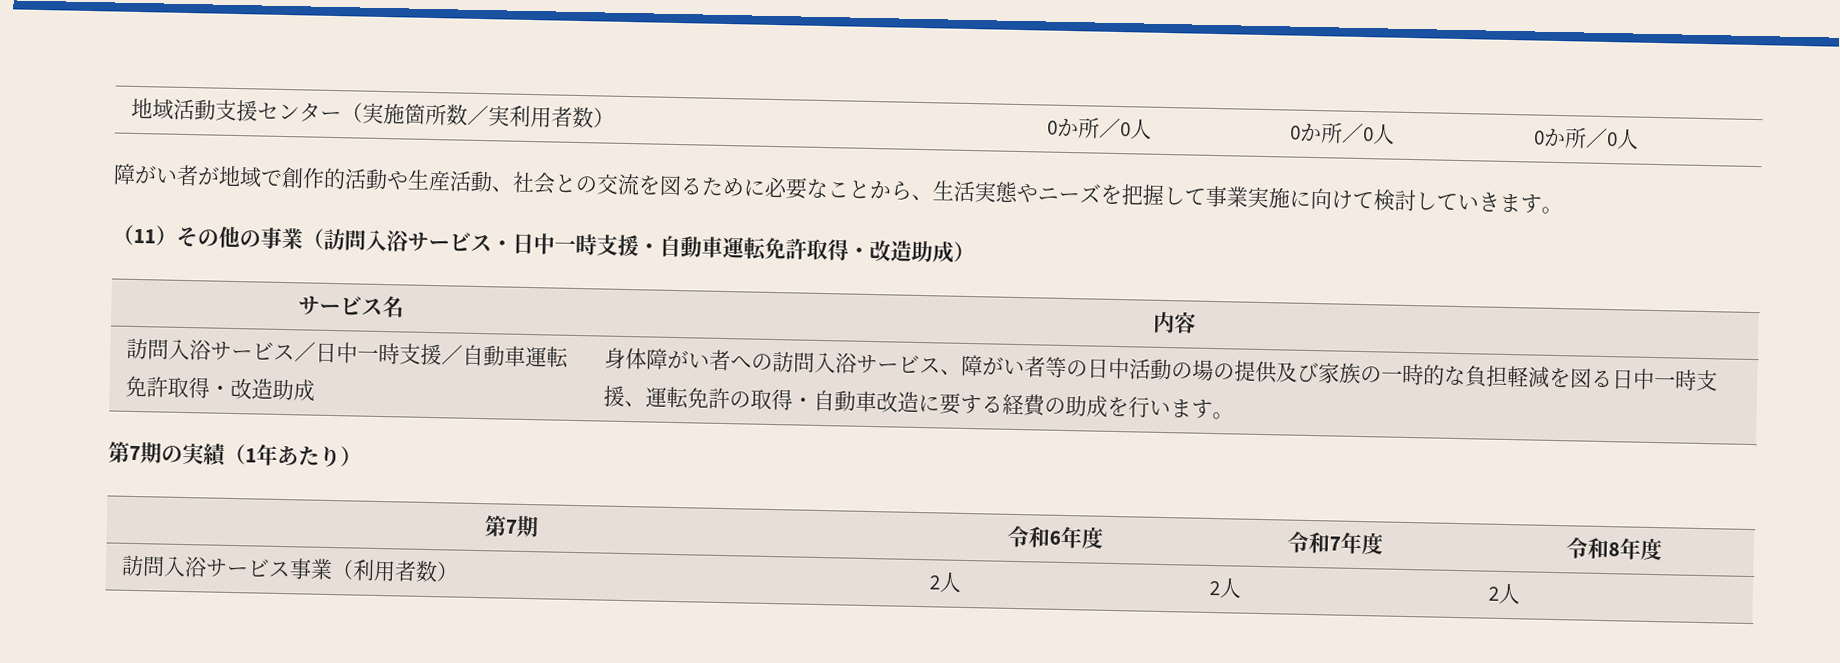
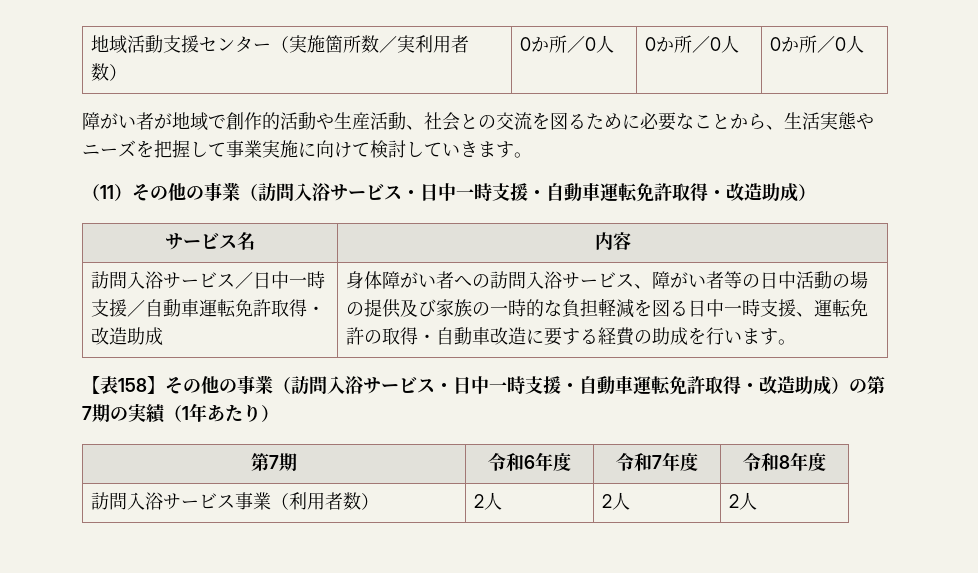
(1235, 415) none -> [82,375,867,396] 【表158】その他の事業（訪問入浴サービス・日中一時支援・自動車運転免許取得・改造助成）の

